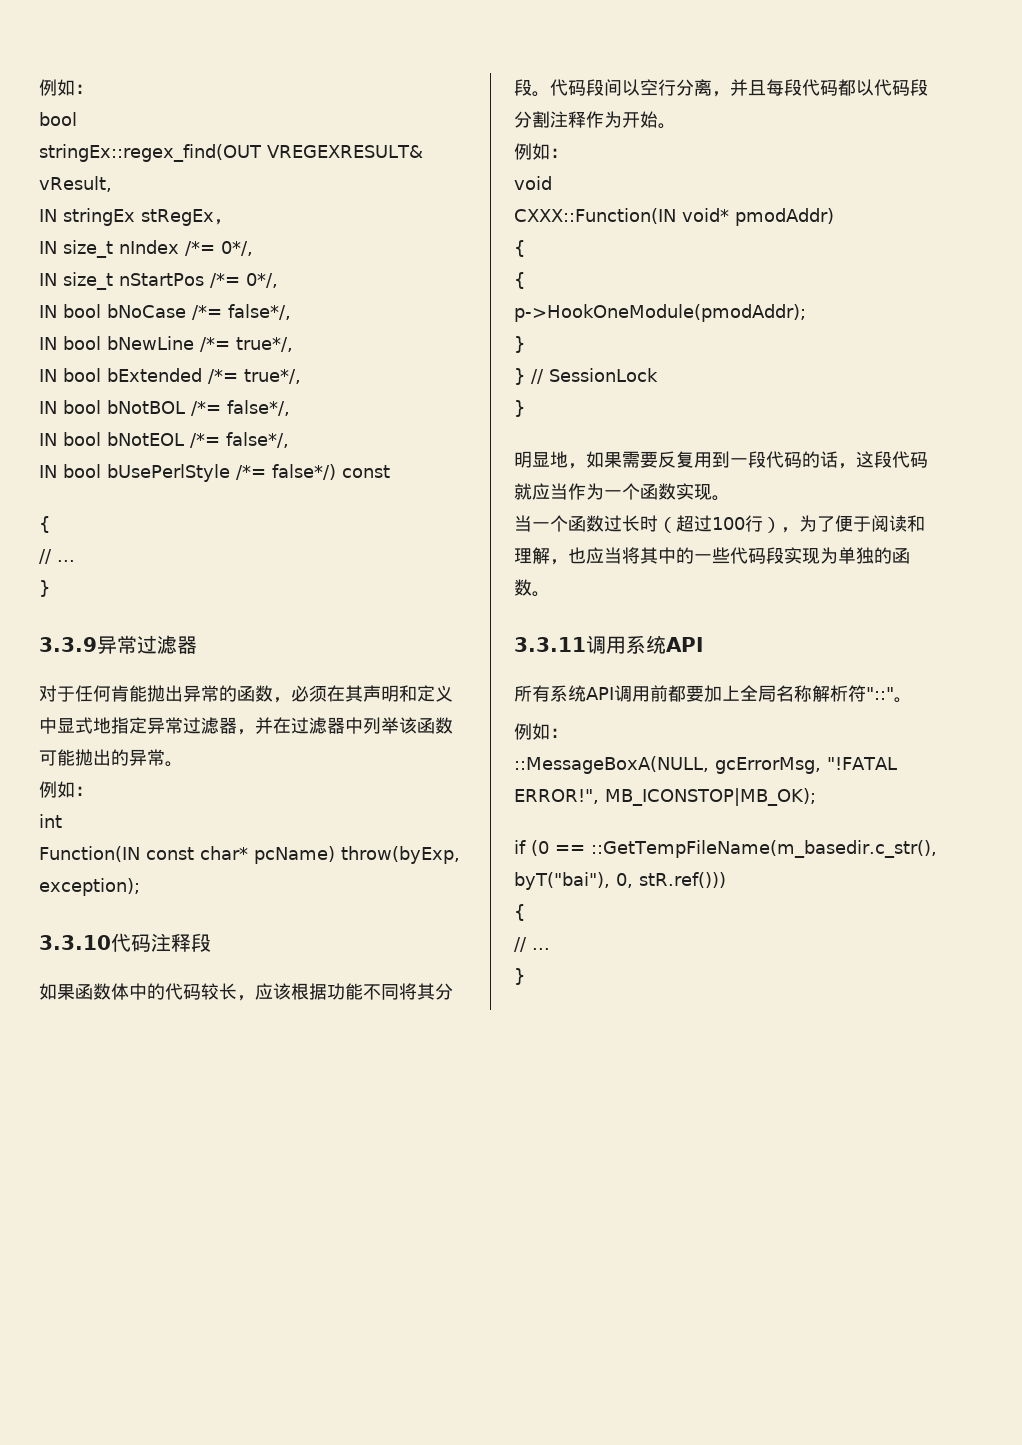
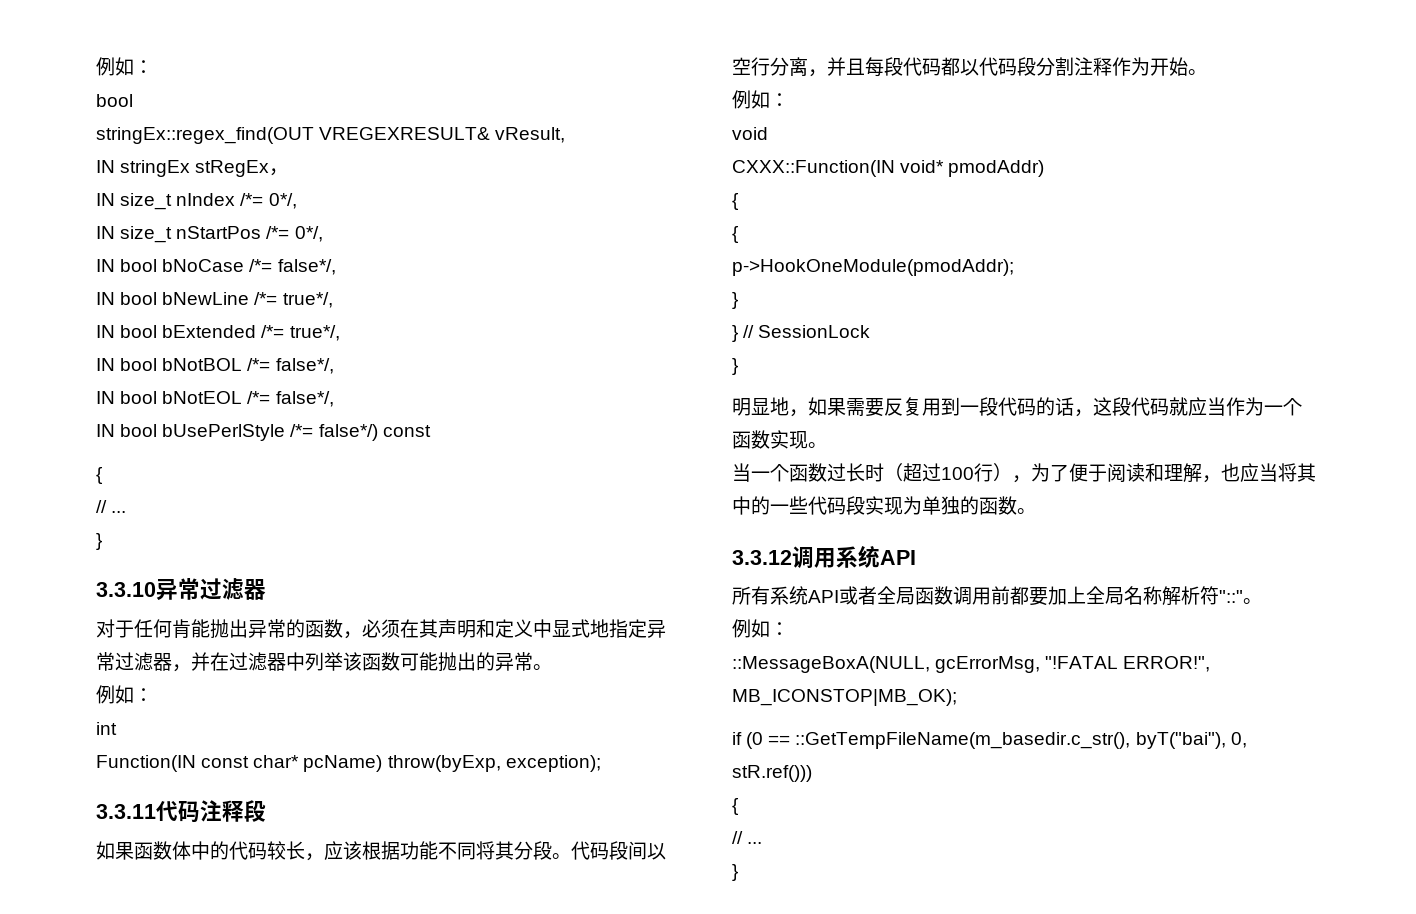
[39,637,97,652] 3.3.9 -> [96,582,156,597] 3.3.10
[39,935,111,950] 3.3.10 -> [96,804,156,819] 3.3.11
[514,637,586,652] 3.3.11 -> [732,550,792,565] 3.3.12
(614, 693) none -> [839,586,953,605] 或者全局函数

